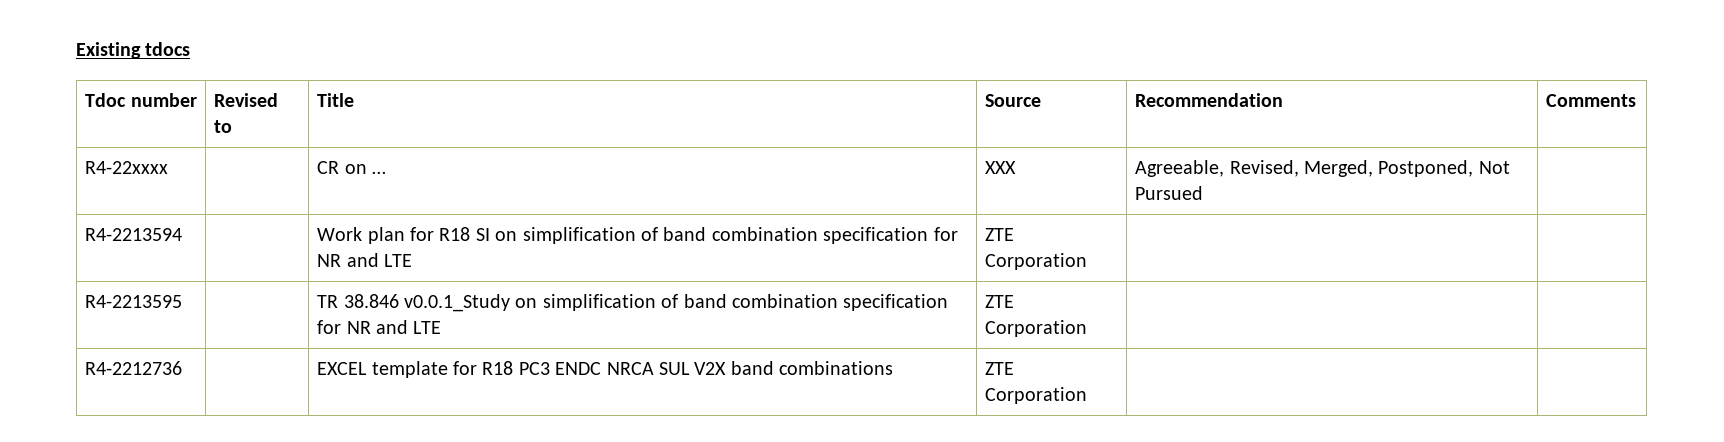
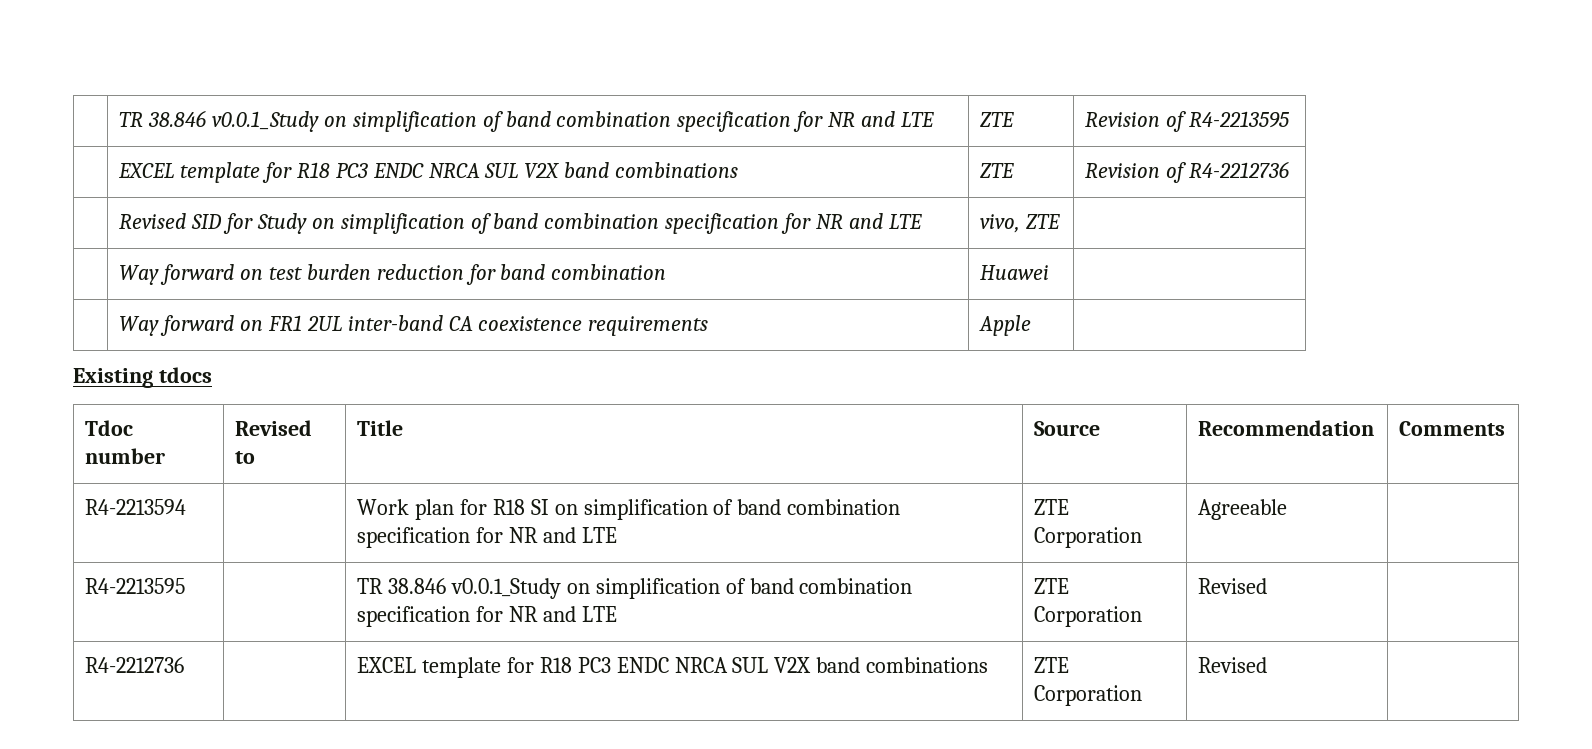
(76, 50) none -> [118,110,935,132] [979,112,1014,127] [1084,111,1290,132] [117,162,739,183] [979,163,1014,178] [1084,161,1289,183] [118,213,923,234] [979,214,1060,233] [118,264,667,285] [979,265,1049,280] [118,315,709,336] [978,315,1031,336] | TR 38.846 v0.0.1_Study on simplification of band combination specification for NR and LTE | ZTE | Revision of R4-2213595 // | EXCEL template for R18 PC3 ENDC NRCA SUL V2X band combinations | ZTE | Revision of R4-2212736 // | Revised SID for Study on simplification of band combination specification for NR and LTE | vivo, ZTE | // | Way forward on test burden reduction for band combination | Huawei | // | Way forward on FR1 2UL inter-band CA coexistence requirements | Apple | //
[85,161,169,174] [317,161,387,174] [985,161,1017,174] [1135,160,1510,177] [1135,186,1204,200] // R4-22xxxx | | CR on … | XXX | Agreeable, Revised, Merged, Postponed, Not Pursued | -> (1505, 428) none
(1088, 261) none -> [1197,499,1287,520] Agreeable
(1088, 328) none -> [1197,578,1267,594] Revised
(1088, 395) none -> [1197,657,1267,673] Revised

